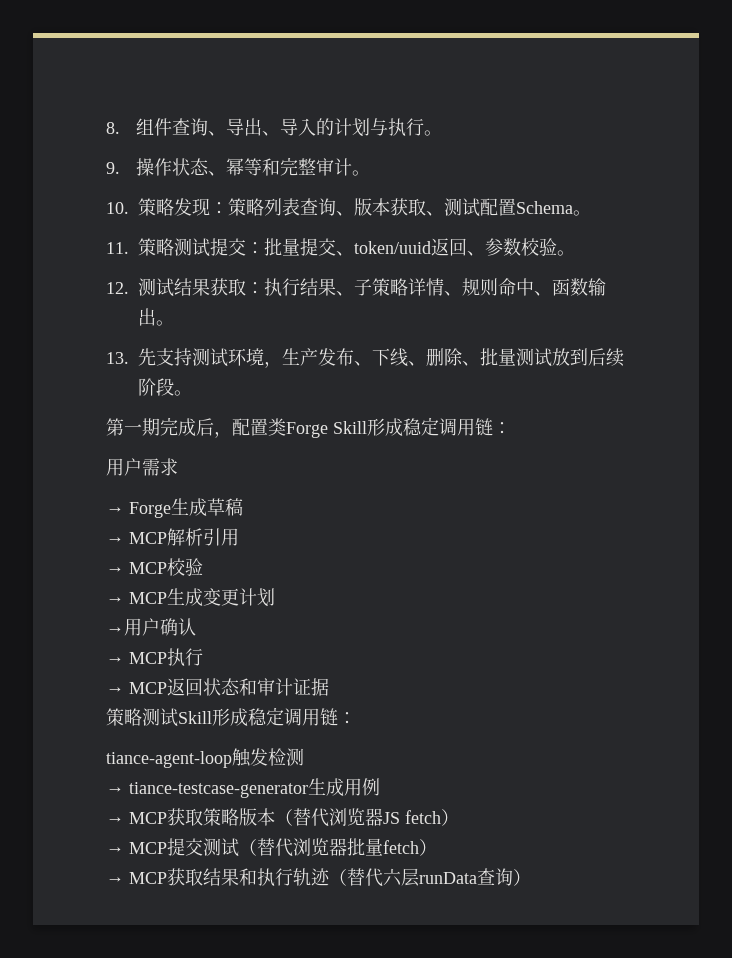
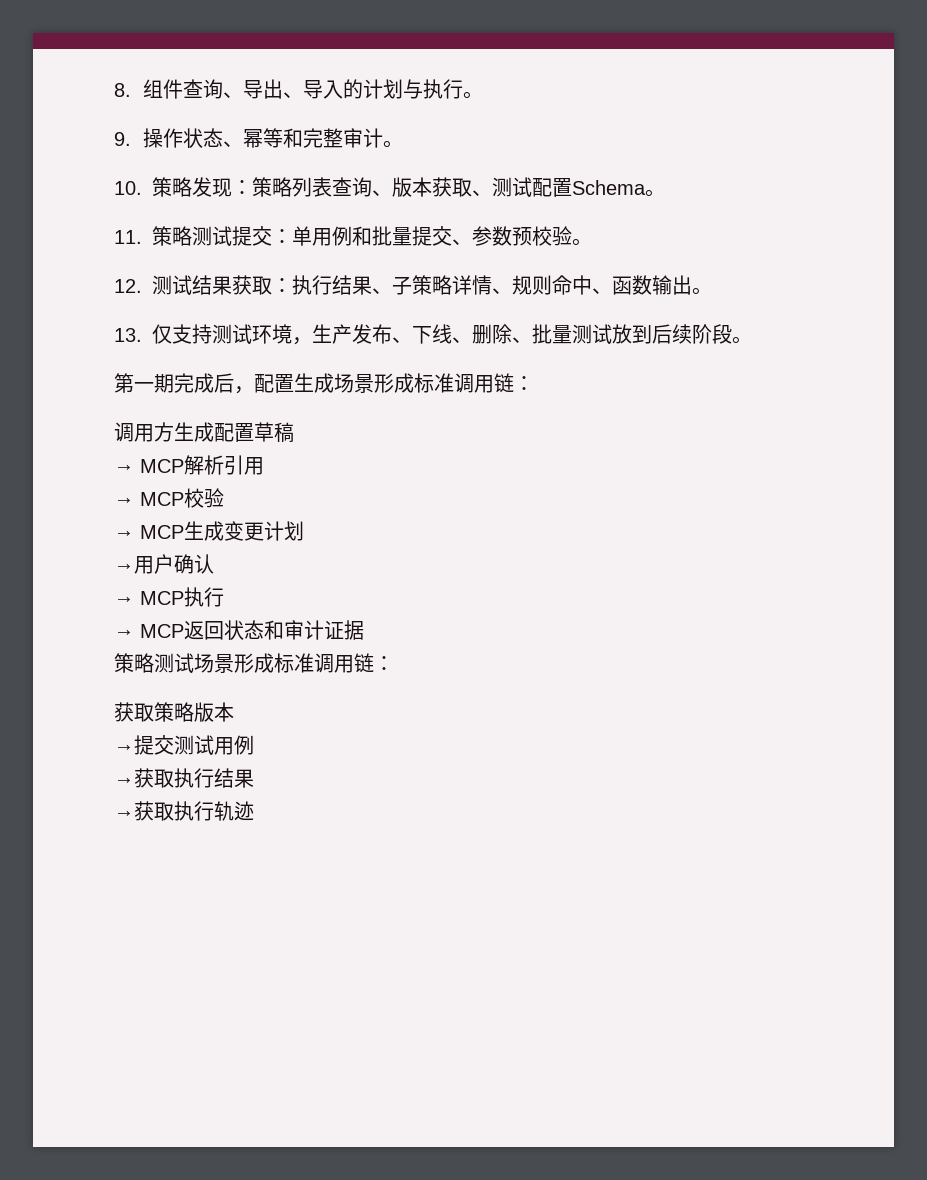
(264, 248) none -> [292,226,372,246] 单用例和
[354,238,521,256] token/uuid返回、参数 -> [472,226,532,246] 参数预
[138,348,156,366] 先 -> [152,324,172,344] 仅
[268,417,511,438] [106,458,178,476] [106,498,207,518] 类Forge Skill形成稳定调用链： // 用户需求 // → Forge生成 -> [294,373,534,393] [114,422,254,442] 生成场景形成标准调用链： // 调用方生成配置
[178,707,356,726] [106,748,304,768] [106,778,380,798] [106,808,459,827] [106,842,167,854] Skill形成稳定调用链： // tiance-agent-loop触发检测 // → tiance-testcase-generator生成用例 // → MCP获取策略版本（替代浏览器JS fetch） // → MCP -> [194,653,394,673] [114,702,234,722] [114,744,134,753] 场景形成标准调用链： // 获取策略版本 // →
[239,838,437,857] [106,868,531,887] （替代浏览器批量fetch） // → MCP获取结果和执行轨迹（替代六层runData查询） -> [214,735,254,755] [114,768,254,788] [114,801,254,821] 用例 // →获取执行结果 // →获取执行轨迹

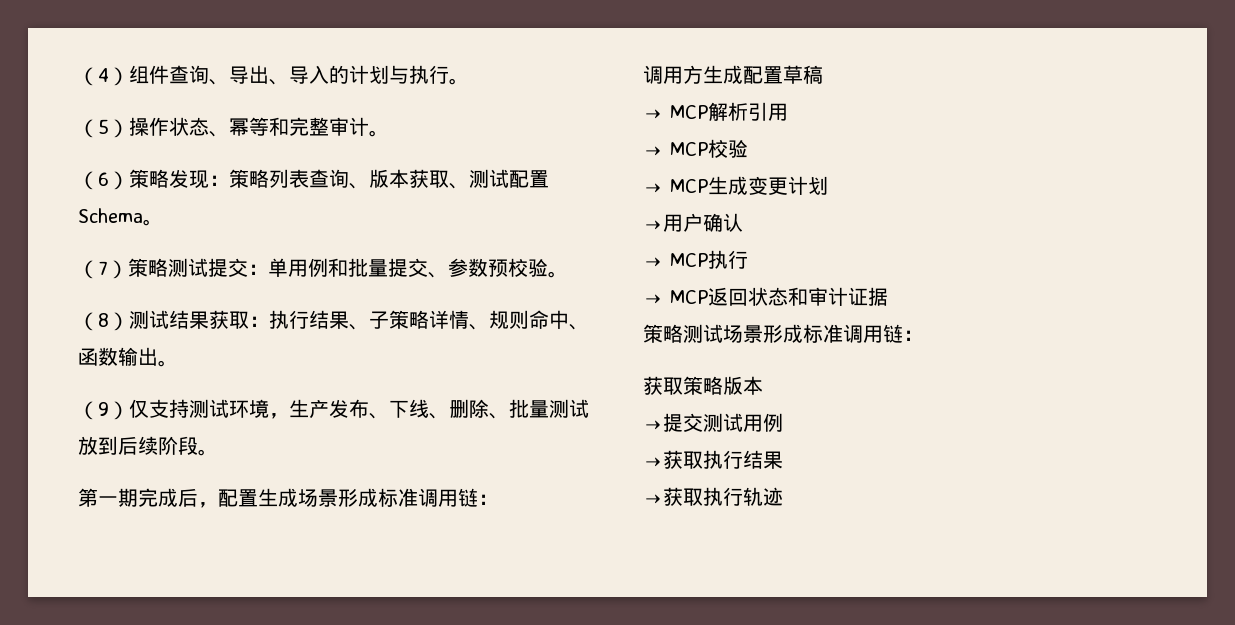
[114,83,131,97] 8. -> [78,67,129,86] （4）
[114,132,131,146] 9. -> [78,119,129,138] （5）
[114,181,142,195] 10. -> [78,171,129,190] （6）
[114,230,142,244] 11. -> [78,260,128,279] （7）
[114,279,142,293] 12. -> [78,312,129,331] （8）
[114,328,142,342] 13. -> [78,401,129,420] （9）

